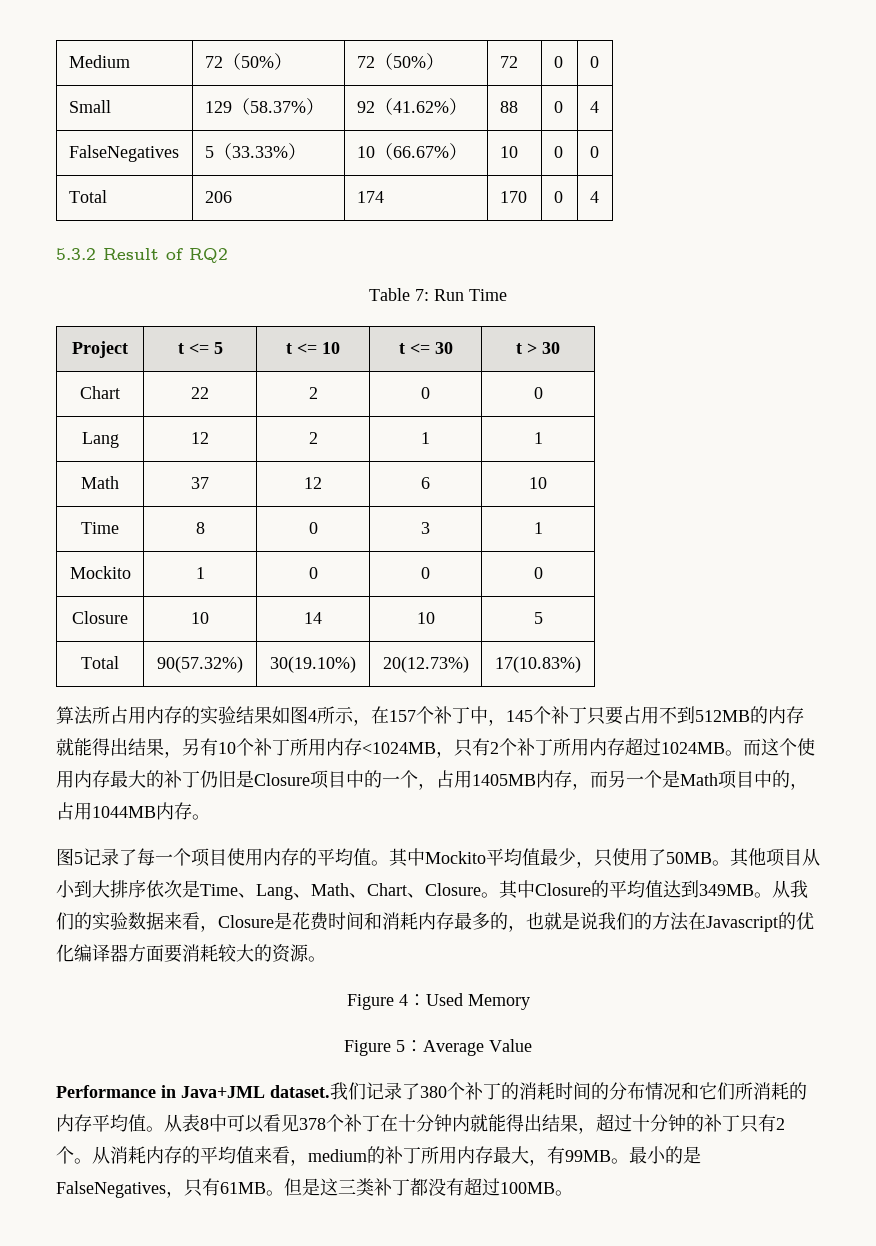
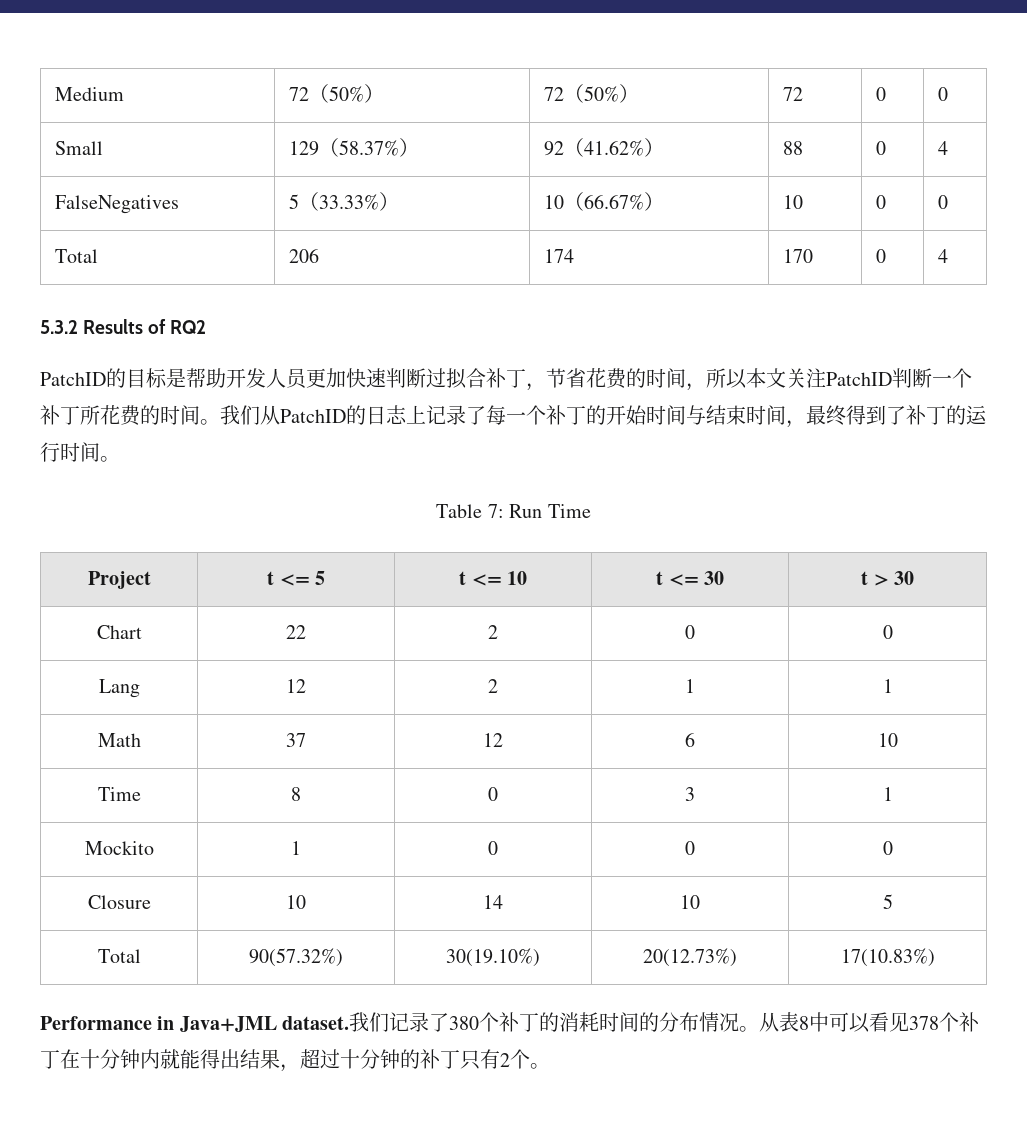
[103,248,159,260] Result -> [83,319,144,334] Results
(228, 255) none -> [40,368,972,391] [40,405,987,428] [40,442,120,462] // PatchID的目标是帮助开发人员更加快速判断过拟合补丁，节省花费的时间，所以本文关注PatchID判断一个补丁所花费的时间。我们从PatchID的日志上记录了每一个补丁的开始时间与结束时间，最终得到了补丁的运行时间。
[56,706,804,726] [56,737,815,758] [56,770,808,790] [56,802,210,820] [56,848,820,868] [56,880,808,900] [56,912,814,932] [56,944,326,963] [346,993,530,1010] [344,1039,532,1056] // 算法所占用内存的实验结果如图4所示，在157个补丁中，145个补丁只要占用不到512MB的内存就能得出结果，另有10个补丁所用内存<1024MB，只有2个补丁所用内存超过1024MB。而这个使用内存最大的补丁仍旧是Closure项目中的一个，占用1405MB内存，而另一个是Math项目中的，占用1044MB内存。 // 图5记录了每一个项目使用内存的平均值。其中Mockito平均值最少，只使用了50MB。其他项目从小到大排序依次是Time、Lang、Math、Chart、Closure。其中Closure的平均值达到349MB。从我们的实验数据来看，Closure是花费时间和消耗内存最多的，也就是说我们的方法在Javascript的优化编译器方面要消耗较大的资源。 // Figure 4：Used Memory // Figure 5：Average Value -> (935, 957) none
[681,1082,807,1100] [56,1114,146,1132] 和它们所消耗的内存平均值 -> (740, 1022) none
[92,1146,701,1166] [56,1177,573,1198] 从消耗内存的平均值来看，medium的补丁所用内存最大，有99MB。最小的是FalseNegatives，只有61MB。但是这三类补丁都没有超过100MB。 -> (550, 1066) none

